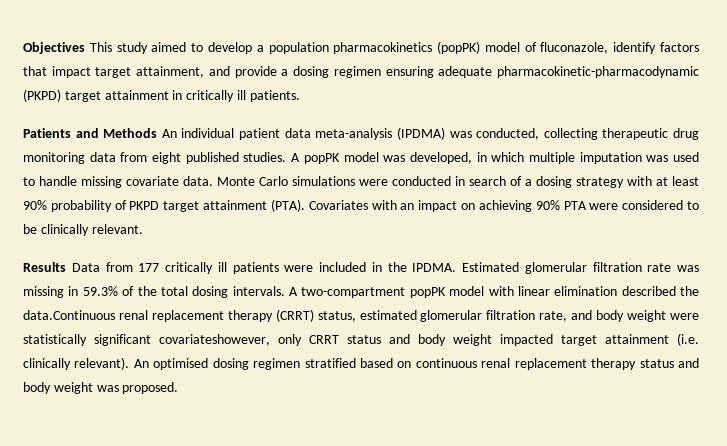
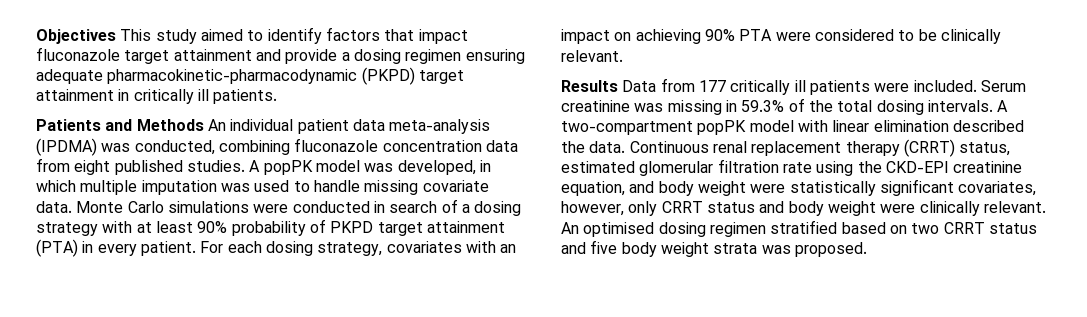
[207,41,609,54] develop a population pharmacokinetics (popPK) model of fluconazole, -> (264, 35) none
[95,66,205,78] target attainment, -> [36,47,252,64] fluconazole target attainment
[543,128,700,140] [23,152,85,164] collecting therapeutic drug monitoring -> [218,138,482,155] combining fluconazole concentration
[270,199,368,212] (PTA). Covariates -> [36,239,462,257] (PTA) in every patient. For each dosing strategy, covariates
[319,262,672,274] included in the IPDMA. Estimated glomerular filtration rate -> [913,80,1026,92] [561,100,630,112] included. Serum creatinine
[23,310,115,320] data.Continuous -> [589,141,709,153] data. Continuous
[539,311,568,322] rate, -> [782,161,1023,176] [561,181,625,196] rate using the CKD-EPI creatinine equation,
[159,334,270,346] covariateshowever, -> [958,181,1037,196] [561,201,624,216] covariates, however,
[500,333,699,346] [23,357,130,370] impacted target attainment (i.e. clinically relevant). -> [880,201,1046,216] were clinically relevant.
[415,358,700,370] [23,382,93,394] continuous renal replacement therapy status and body weight -> [911,222,1037,234] [561,240,758,257] two CRRT status and five body weight strata

